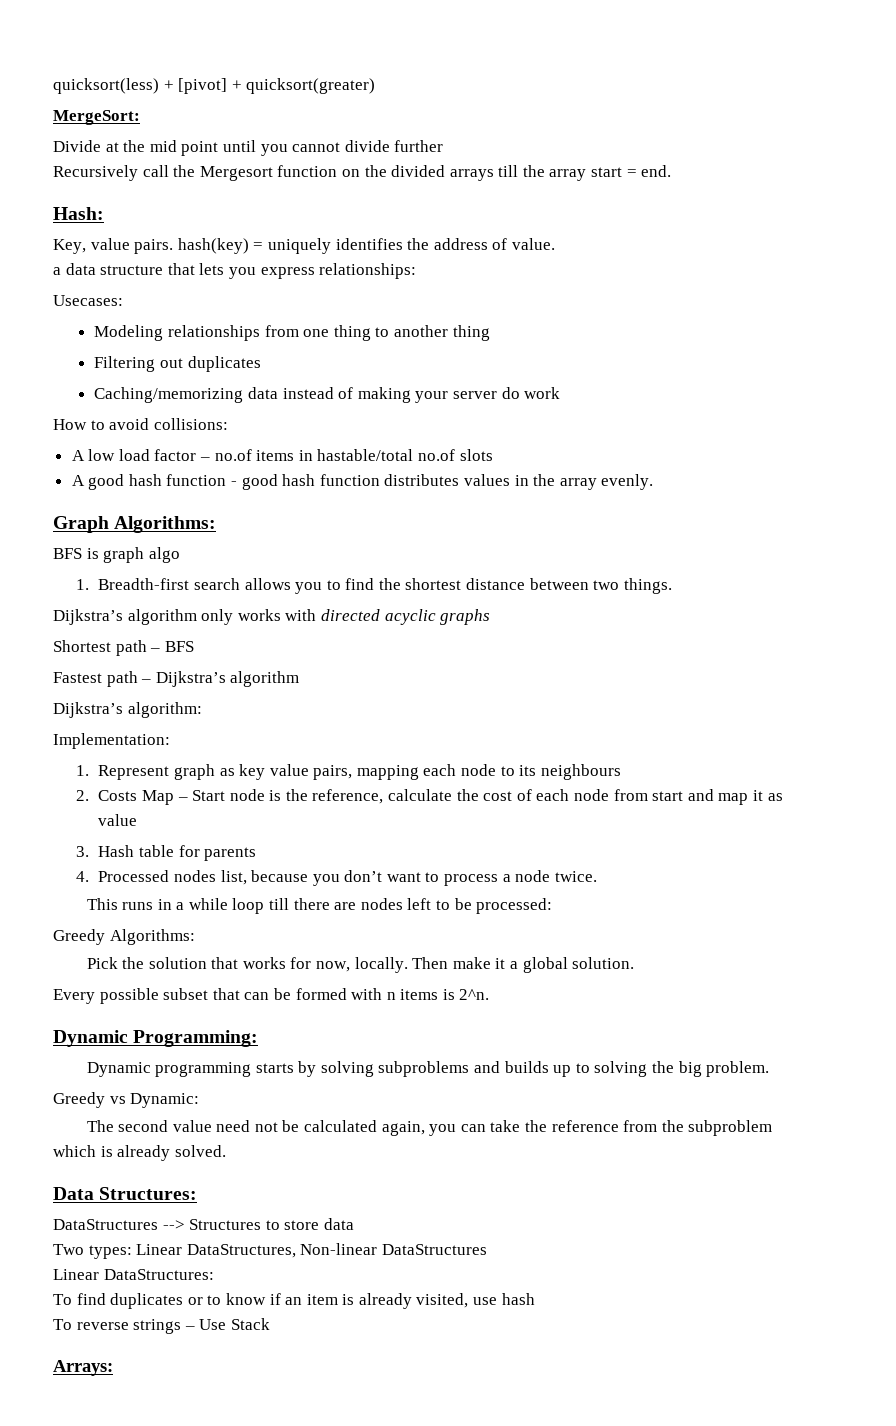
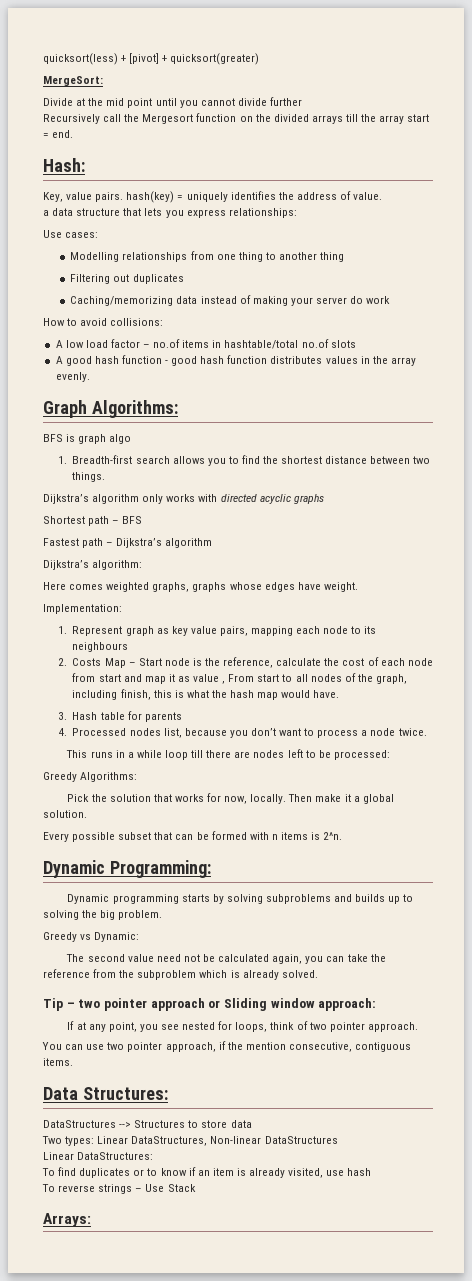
[53,295,123,306] [94,325,164,341] Usecases: // Modeling -> [43,230,99,238] [70,252,120,262] Use cases: // Modelling
[317,449,414,461] hastable/total -> [224,340,299,349] hashtable/total
(202, 710) none -> [43,582,358,592] // Here comes weighted graphs, graphs whose edges have weight.
(138, 820) none -> [222,673,407,684] [72,689,340,700] , From start to all nodes of the graph, including finish, this is what the hash map would have.
(226, 1151) none -> [43,998,377,1011] [67,1021,418,1032] [42,1041,412,1052] [43,1058,73,1066] // Tip – two pointer approach or Sliding window approach: // If at any point, you see nested for loops, think of two pointer approach. // You can use two pointer approach, if the mention consecutive, contiguous items.

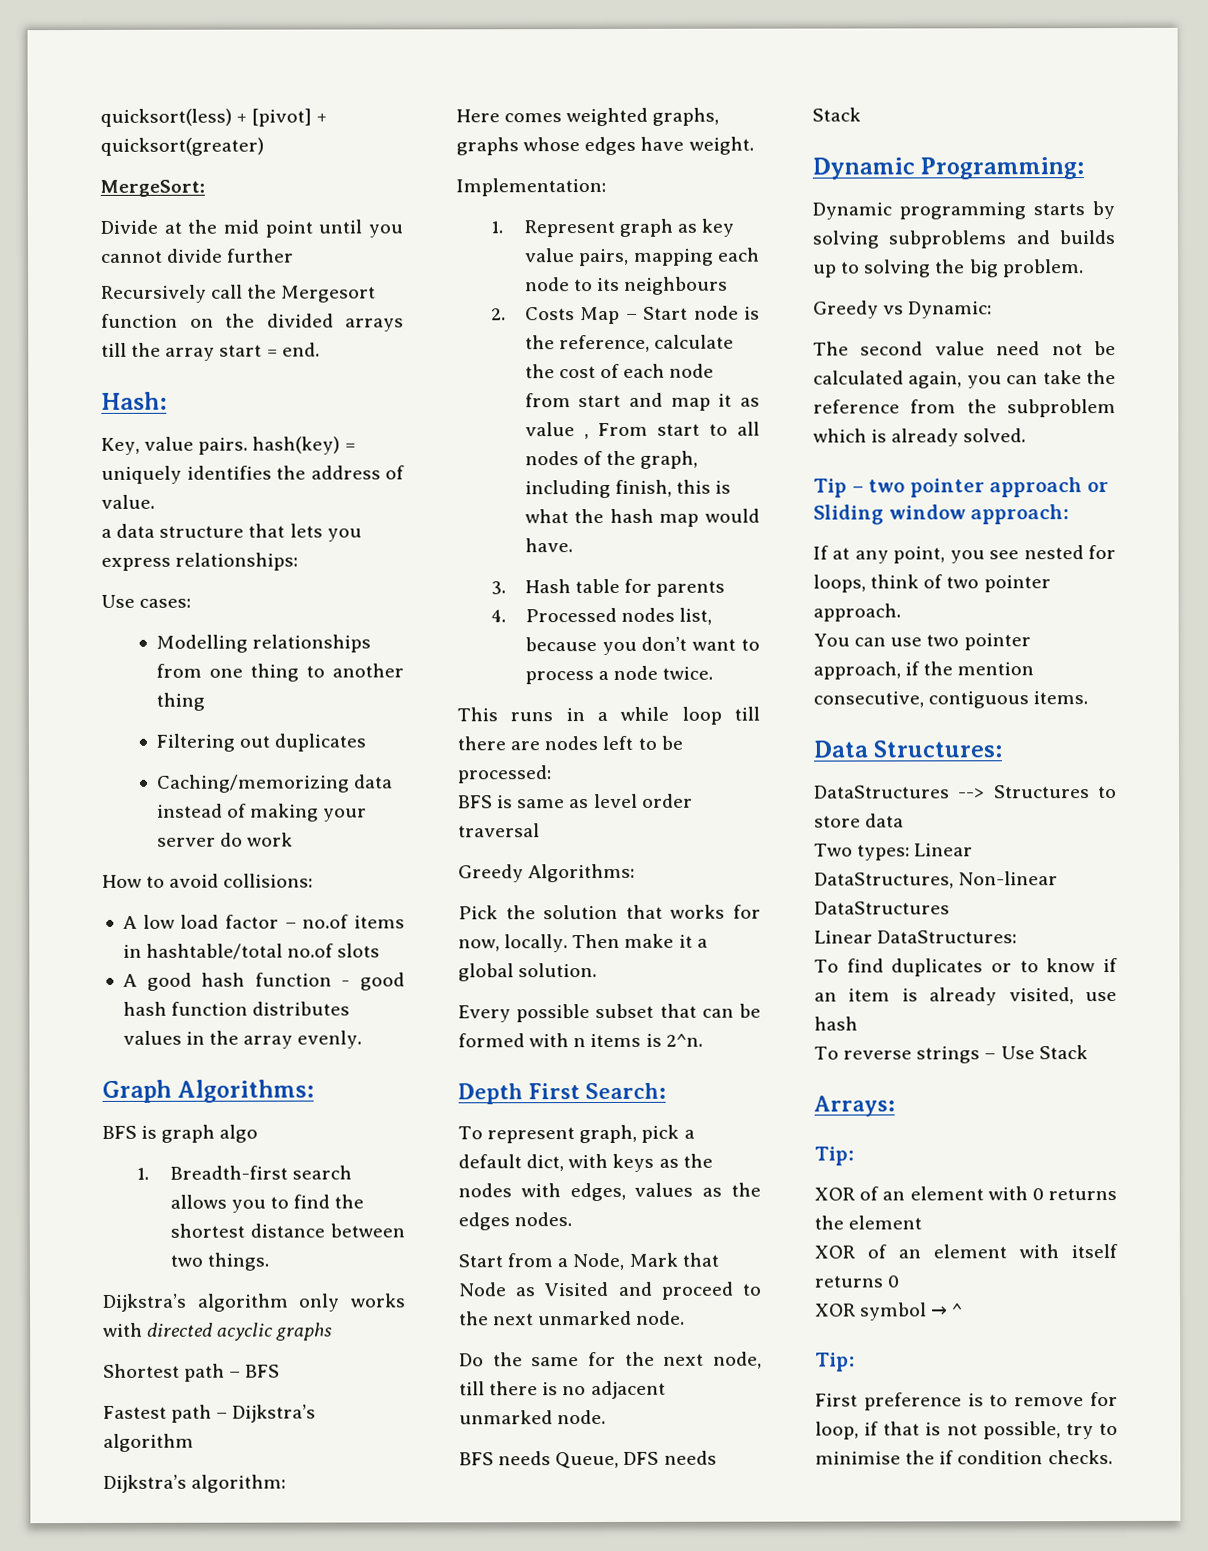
(390, 755) none -> [458,793,693,809] [458,823,540,838] // BFS is same as level order traversal
(343, 836) none -> [458,1082,666,1105] [458,1124,695,1144] [458,1153,713,1172] [458,1182,761,1202] [458,1212,573,1231] [458,1252,719,1271] [458,1281,761,1300] [459,1310,686,1326] [459,1351,762,1369] [459,1380,666,1400] [459,1409,607,1425] [459,1450,717,1469] [812,107,861,122] // Depth First Search: // To represent graph, pick a default dict, with keys as the nodes with edges, values as the edges nodes. // Start from a Node, Mark that Node as Visited and proceed to the next unmarked node. // Do the same for the next node, till there is no adjacent unmarked node. // BFS needs Queue, DFS needs Stack
(91, 1220) none -> [814,1146,854,1166] [814,1186,1117,1201] [814,1215,923,1230] [814,1244,1118,1259] [814,1275,900,1288] [815,1302,964,1321] [815,1352,855,1372] [815,1392,1118,1411] [815,1421,1118,1440] [815,1450,1113,1465] // Tip: // XOR of an element with 0 returns the element // XOR of an element with itself returns 0 // XOR symbol → ^ // Tip: // First preference is to remove for loop, if that is not possible, try to minimise the if condition checks.

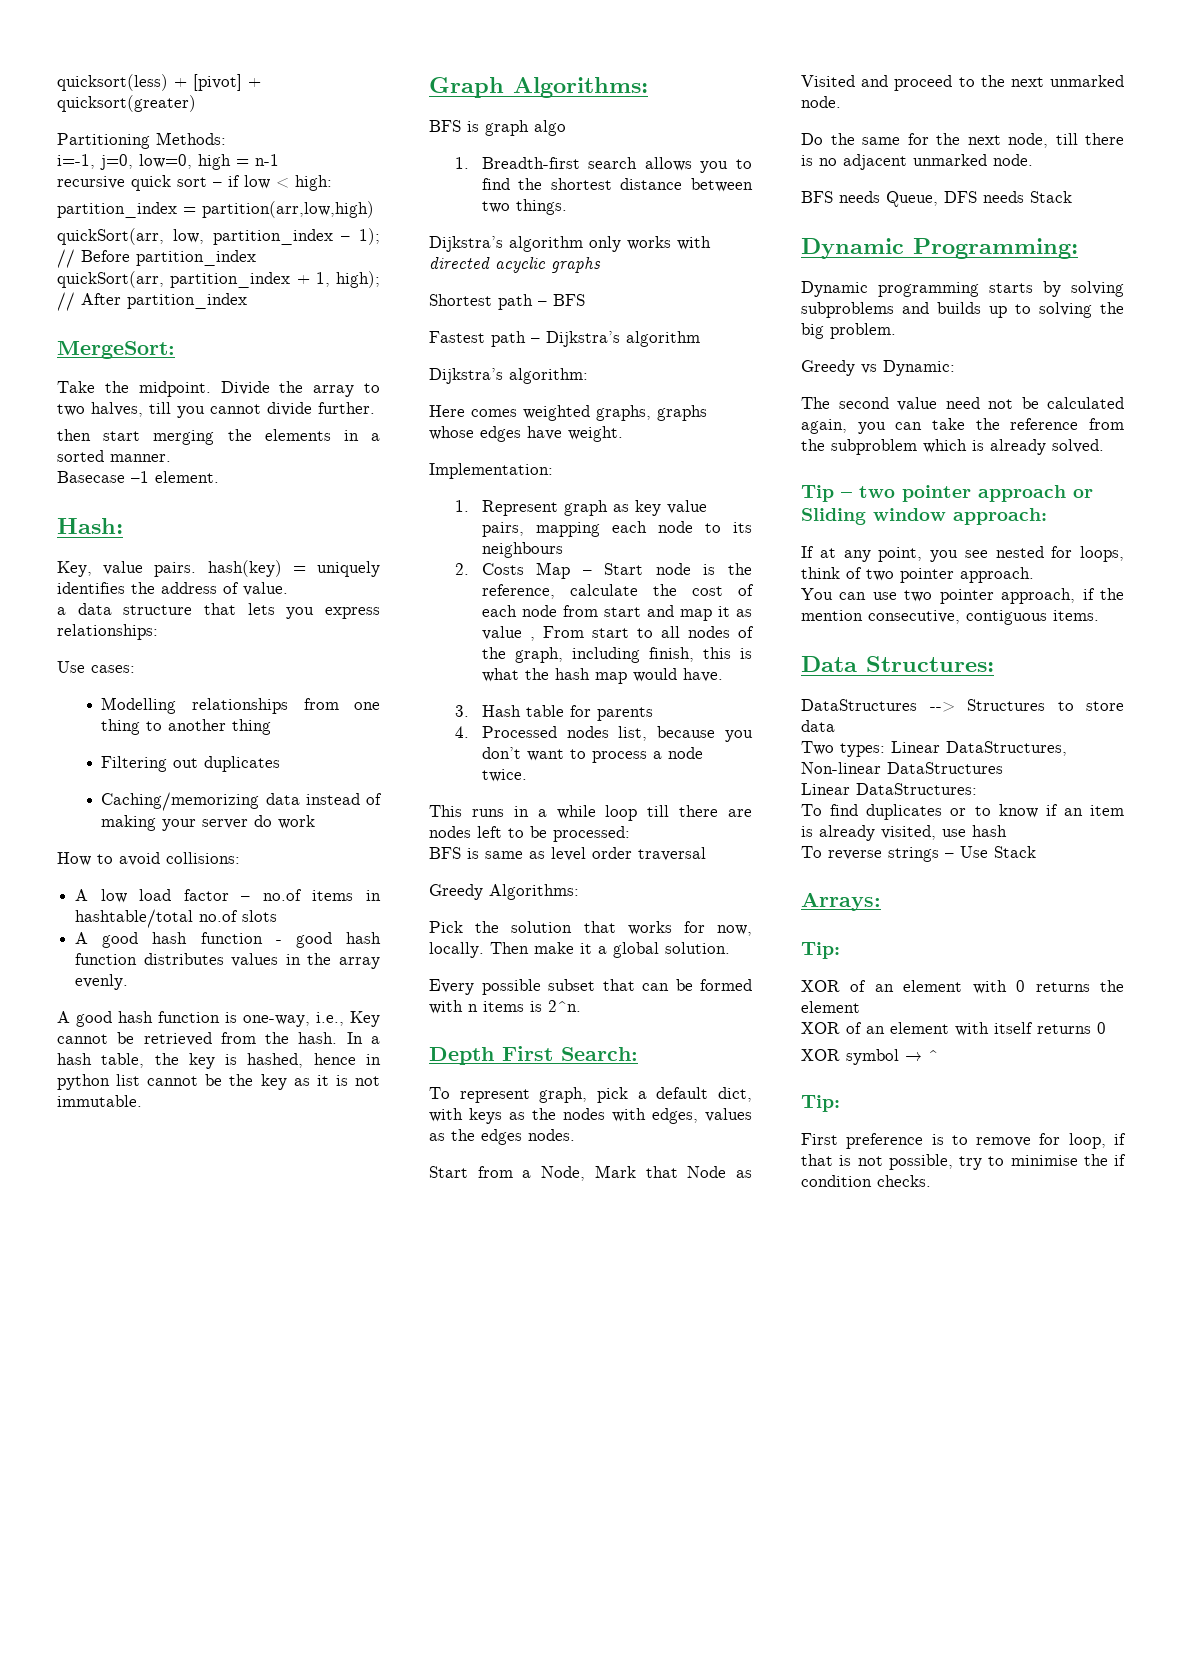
[100,179,205,197] [100,219,403,238] [100,248,295,263] [101,284,377,303] [101,313,404,332] [101,342,320,361] MergeSort: // Divide at the mid point until you cannot divide further // Recursively call the Mergesort function on the divided arrays till the array start = end. -> [57,132,226,149] [57,154,279,170] [57,175,332,191] [57,201,374,218] [57,228,380,245] [57,249,256,268] [57,271,380,288] [57,292,247,311] [57,341,175,359] [57,381,380,397] [57,402,375,418] [57,429,380,445] [57,450,171,462] [57,471,219,483] Partitioning Methods: // i=-1, j=0, low=0, high = n-1 // recursive quick sort – if low < high: // partition_index = partition(arr,low,high) // quickSort(arr, low, partition_index – 1); // Before partition_index // quickSort(arr, partition_index + 1, high); // After partition_index // MergeSort: // Take the midpoint. Divide the array to two halves, till you cannot divide further. // then start merging the elements in a sorted manner. // Basecase –1 element.
(363, 1039) none -> [57,1011,380,1027] [57,1032,380,1046] [57,1053,381,1069] [57,1074,380,1090] [57,1095,142,1107] // A good hash function is one-way, i.e., Key cannot be retrieved from the hash. In a hash table, the key is hashed, hence in python list cannot be the key as it is not immutable.

